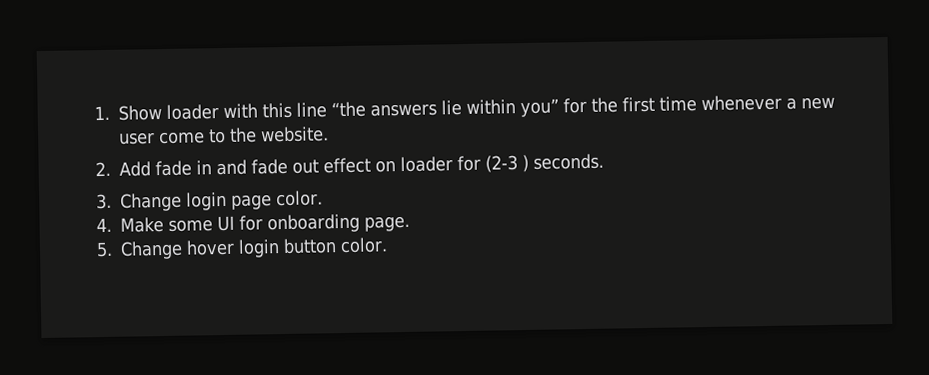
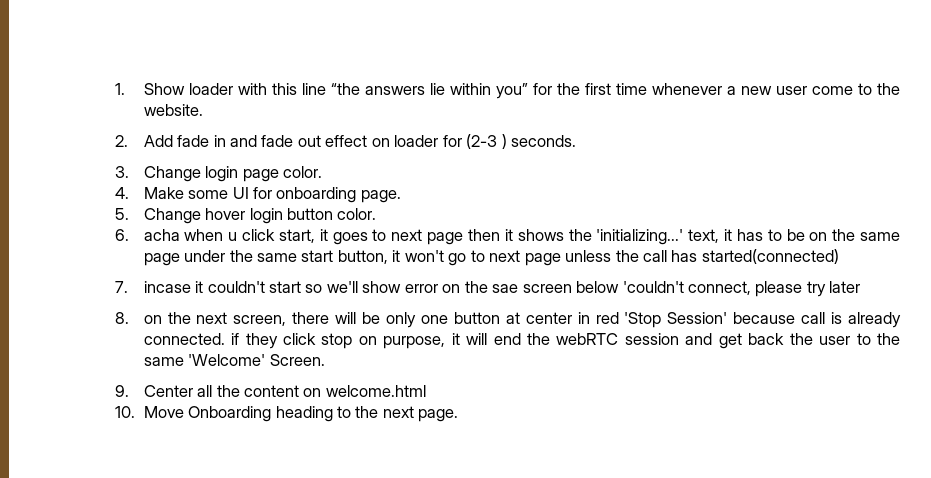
(389, 245) none -> [115,229,901,245] [143,249,839,266] [115,281,861,297] [115,312,902,328] [143,333,900,349] [143,354,325,366] [115,385,426,397] [115,406,459,422] // 6. acha when u click start, it goes to next page then it shows the 'initializing...' text, it has to be on the same page under the same start button, it won't go to next page unless the call has started(connected) // 7. incase it couldn't start so we'll show error on the sae screen below 'couldn't connect, please try later // 8. on the next screen, there will be only one button at center in red 'Stop Session' because call is already connected. if they click stop on purpose, it will end the webRTC session and get back the user to the same 'Welcome' Screen. // 9. Center all the content on welcome.html // 10. Move Onboarding heading to the next page.

